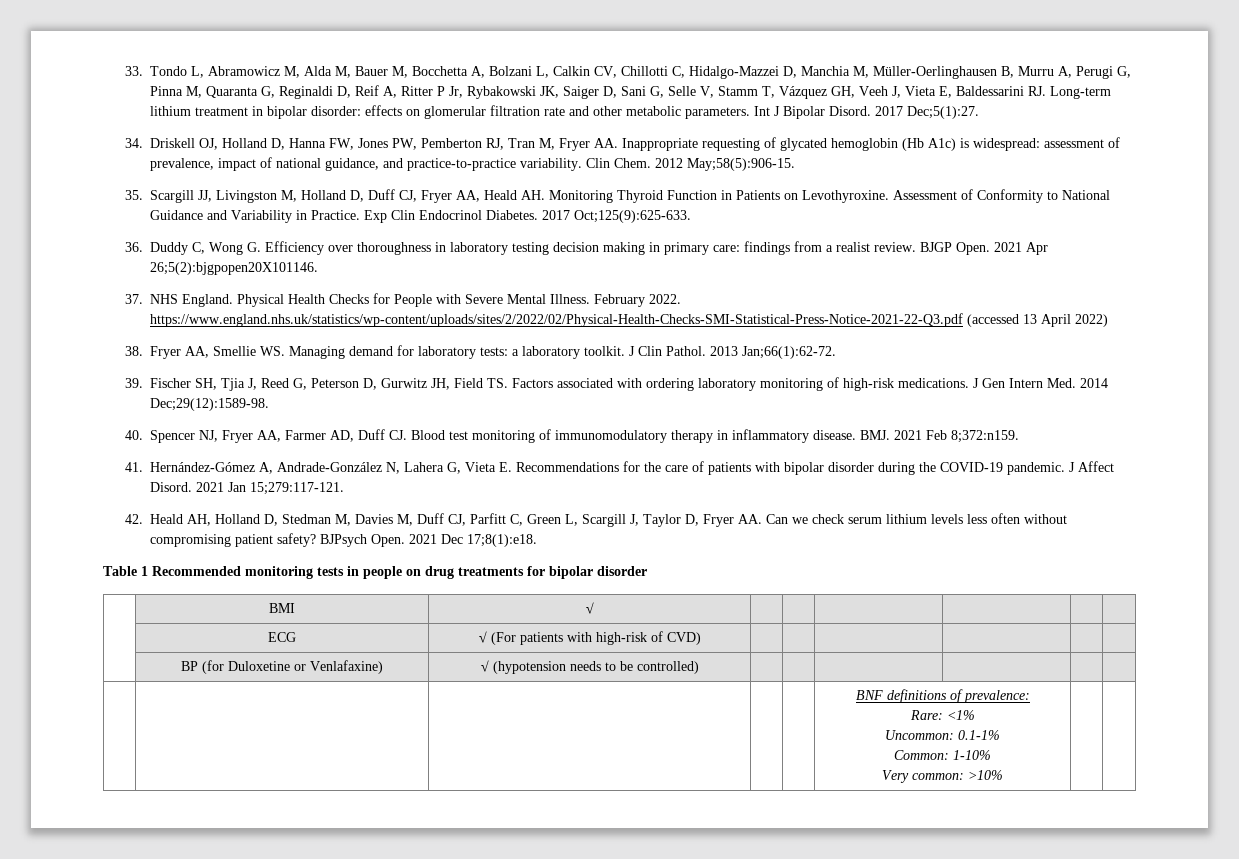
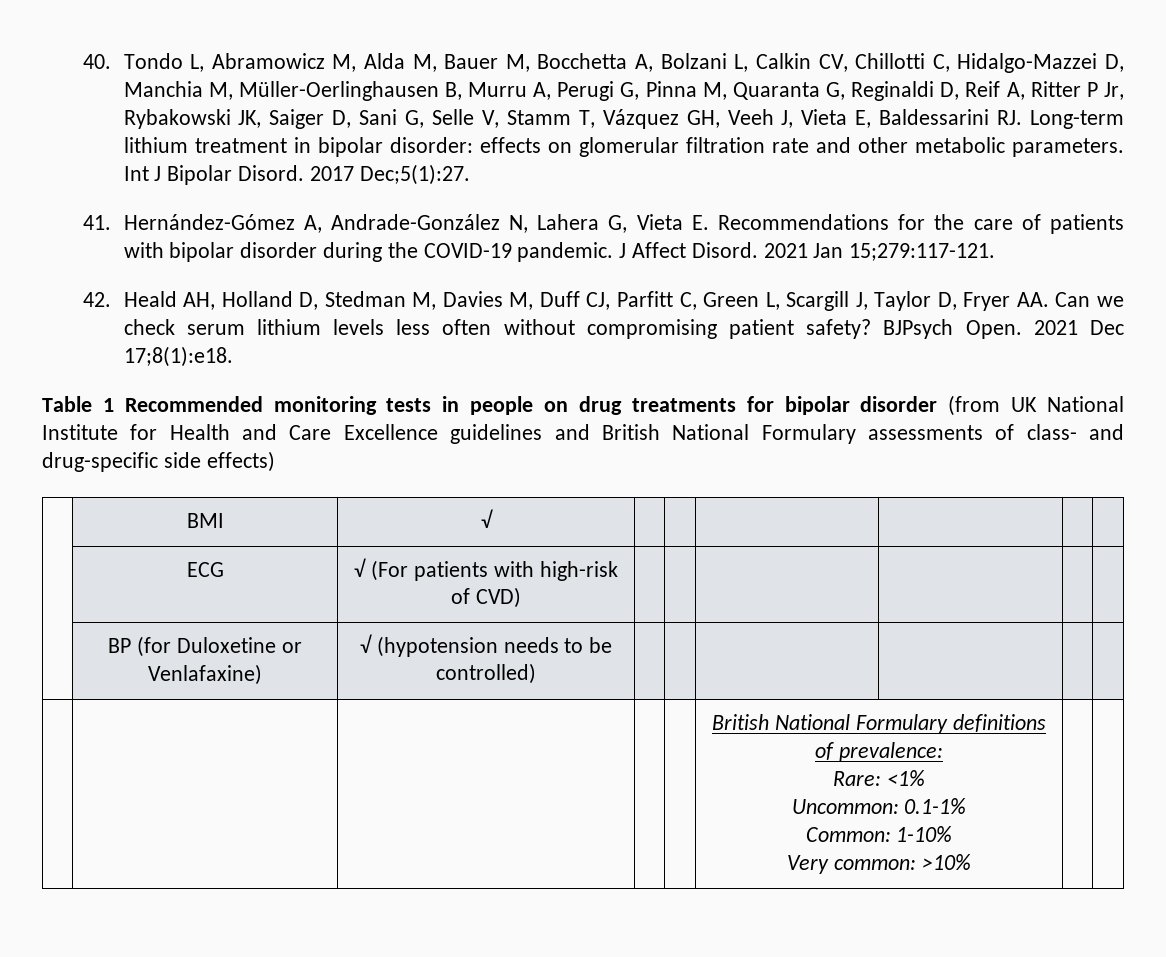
[124,66,143,76] 33. -> [82,54,111,69] 40.
[124,137,1120,151] [149,157,795,171] [124,189,1110,203] [149,210,691,223] [124,241,1048,255] [149,262,318,275] [124,293,681,307] [149,313,1108,327] [124,345,836,359] [124,377,1108,391] [149,398,269,411] [124,429,1019,443] // 34. Driskell OJ, Holland D, Hanna FW, Jones PW, Pemberton RJ, Tran M, Fryer AA. Inappropriate requesting of glycated hemoglobin (Hb A1c) is widespread: assessment of prevalence, impact of national guidance, and practice-to-practice variability. Clin Chem. 2012 May;58(5):906-15. // 35. Scargill JJ, Livingston M, Holland D, Duff CJ, Fryer AA, Heald AH. Monitoring Thyroid Function in Patients on Levothyroxine. Assessment of Conformity to National Guidance and Variability in Practice. Exp Clin Endocrinol Diabetes. 2017 Oct;125(9):625-633. // 36. Duddy C, Wong G. Efficiency over thoroughness in laboratory testing decision making in primary care: findings from a realist review. BJGP Open. 2021 Apr 26;5(2):bjgpopen20X101146. // 37. NHS England. Physical Health Checks for People with Severe Mental Illness. February 2022. https://www.england.nhs.uk/statistics/wp-content/uploads/sites/2/2022/02/Physical-Health-Checks-SMI-Statistical-Press-Notice-2021-22-Q3.pdf (accessed 13 April 2022) // 38. Fryer AA, Smellie WS. Managing demand for laboratory tests: a laboratory toolkit. J Clin Pathol. 2013 Jan;66(1):62-72. // 39. Fischer SH, Tjia J, Reed G, Peterson D, Gurwitz JH, Field TS. Factors associated with ordering laboratory monitoring of high-risk medications. J Gen Intern Med. 2014 Dec;29(12):1589-98. // 40. Spencer NJ, Fryer AA, Farmer AD, Duff CJ. Blood test monitoring of immunomodulatory therapy in inflammatory disease. BMJ. 2021 Feb 8;372:n159. -> (470, 174) none
(647, 571) none -> [948,395,1124,416] [42,424,1125,444] [42,451,275,472] (from UK National Institute for Health and Care Excellence guidelines and British National Formulary assessments of class- and drug-specific side effects)
[855,690,883,700] BNF -> [712,714,948,734] British National Formulary

